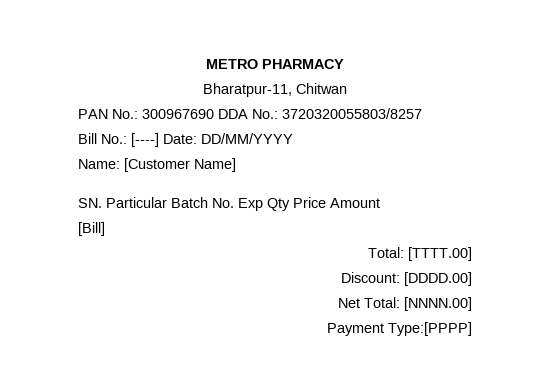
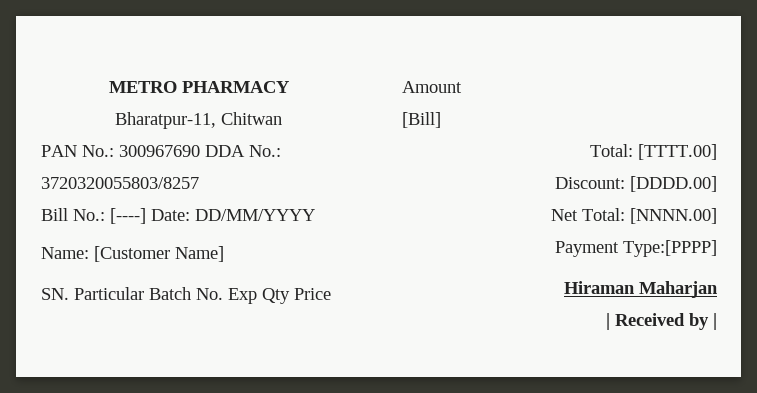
(472, 329) none -> [564,281,718,298] [606,313,717,330] // Hiraman Maharjan // | Received by |

